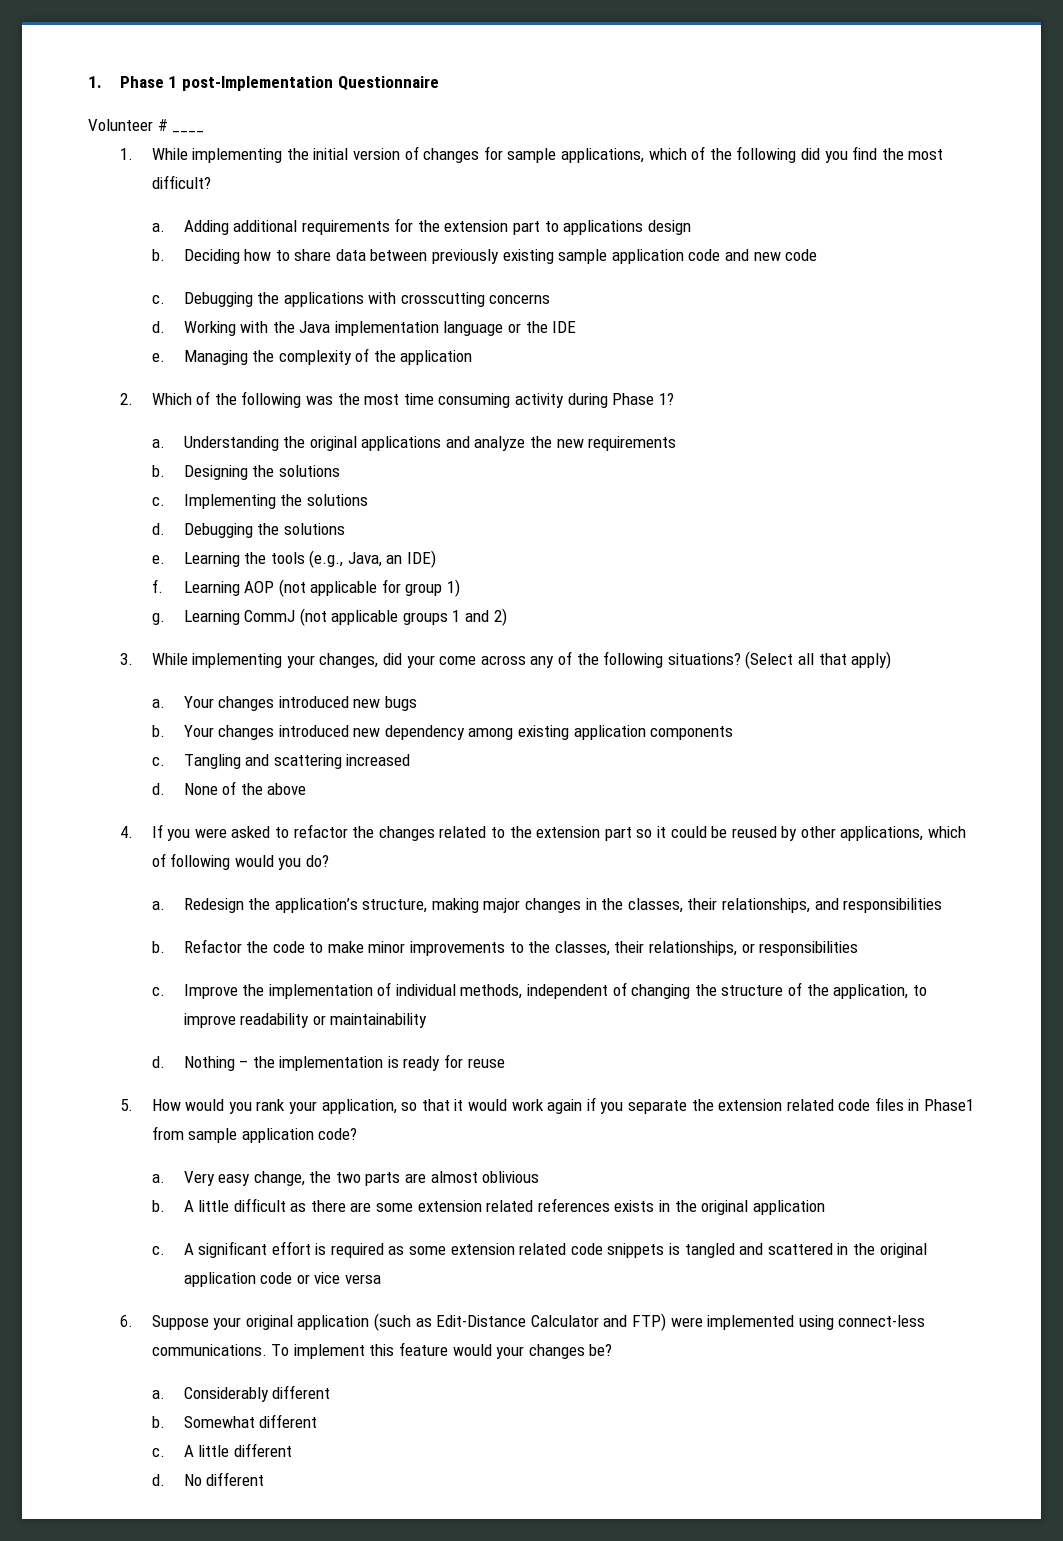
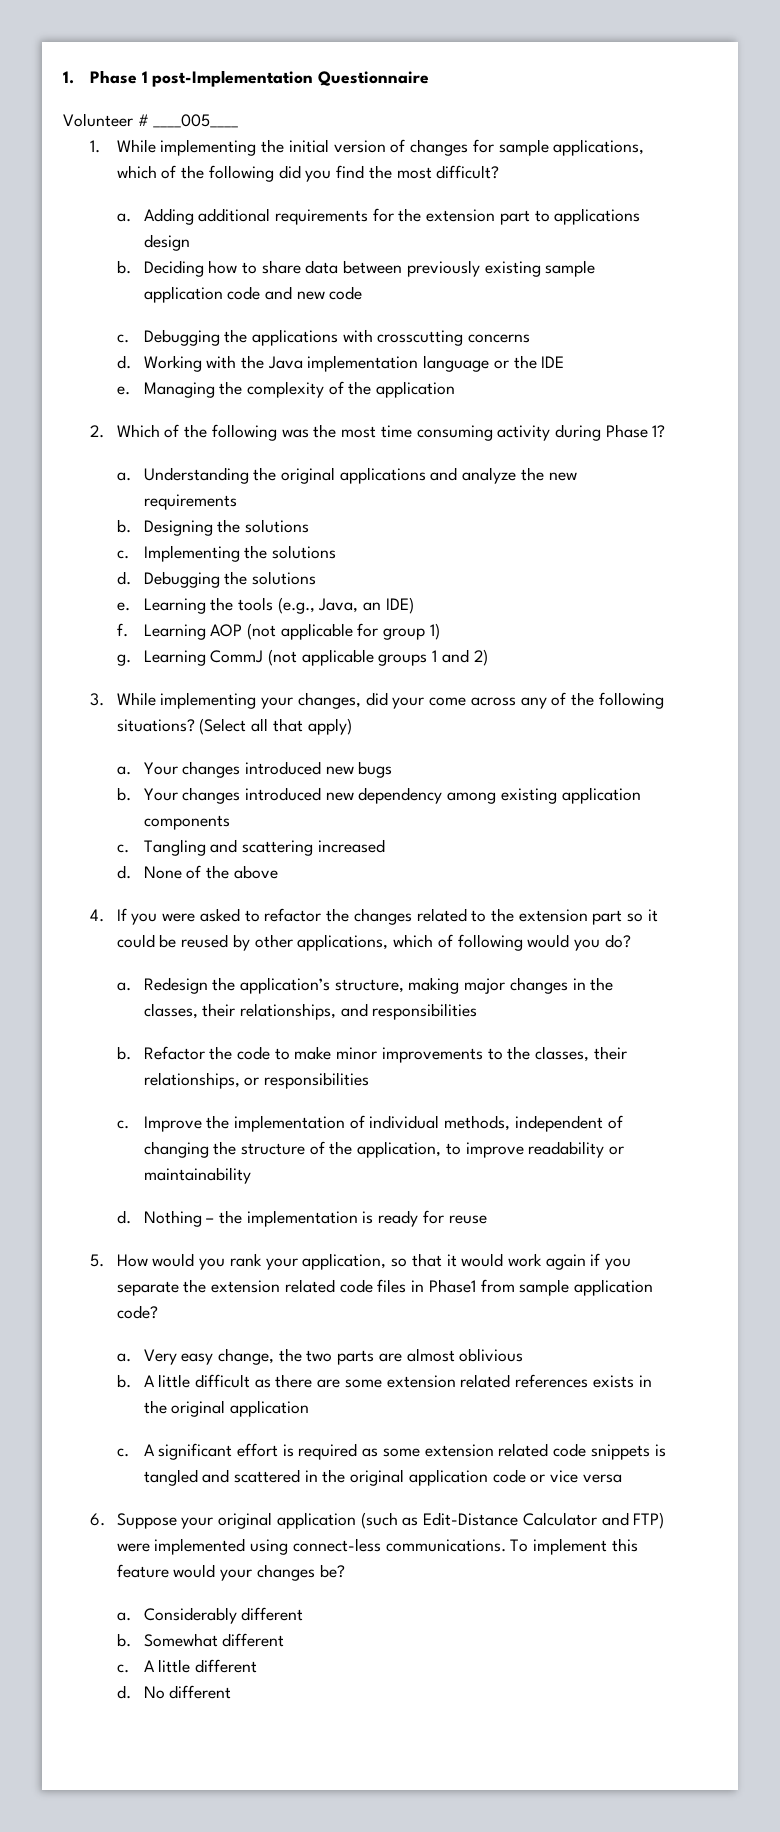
[172,130,205,133] ____ -> [153,114,239,128] ____005____

